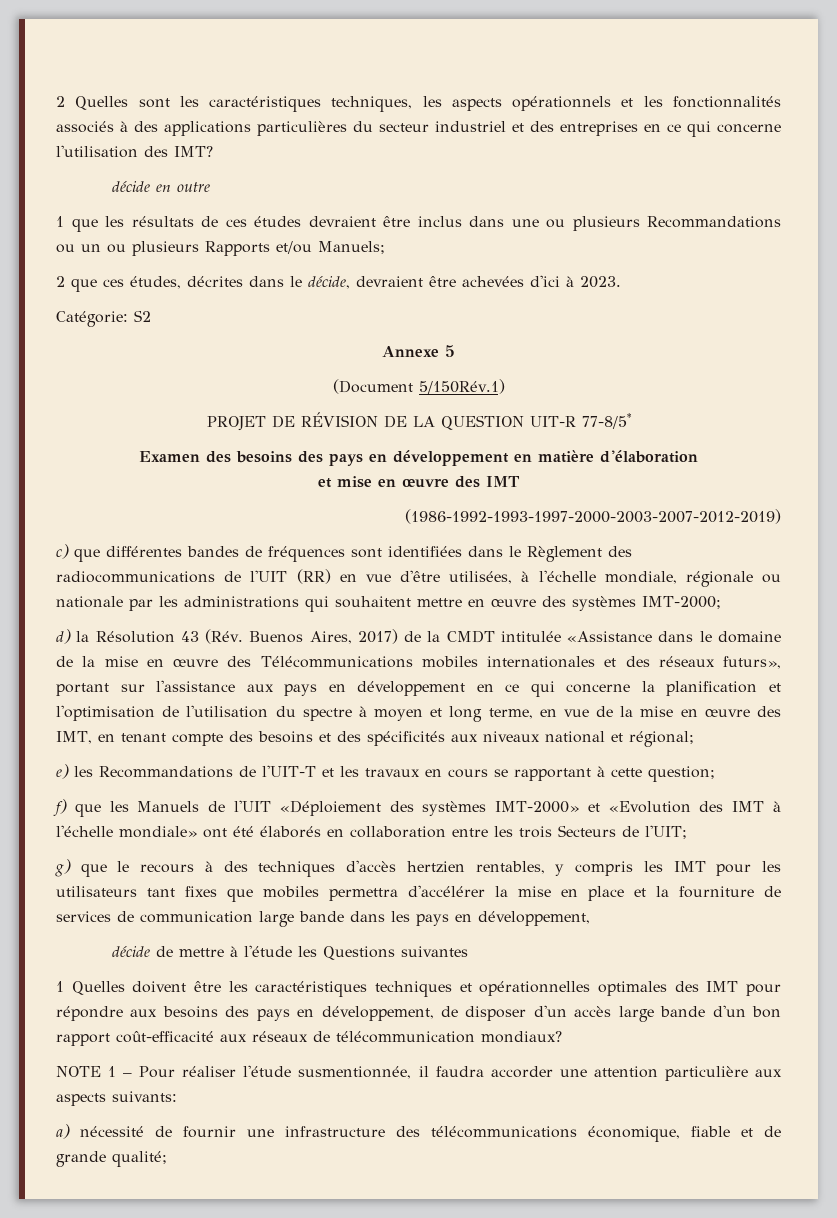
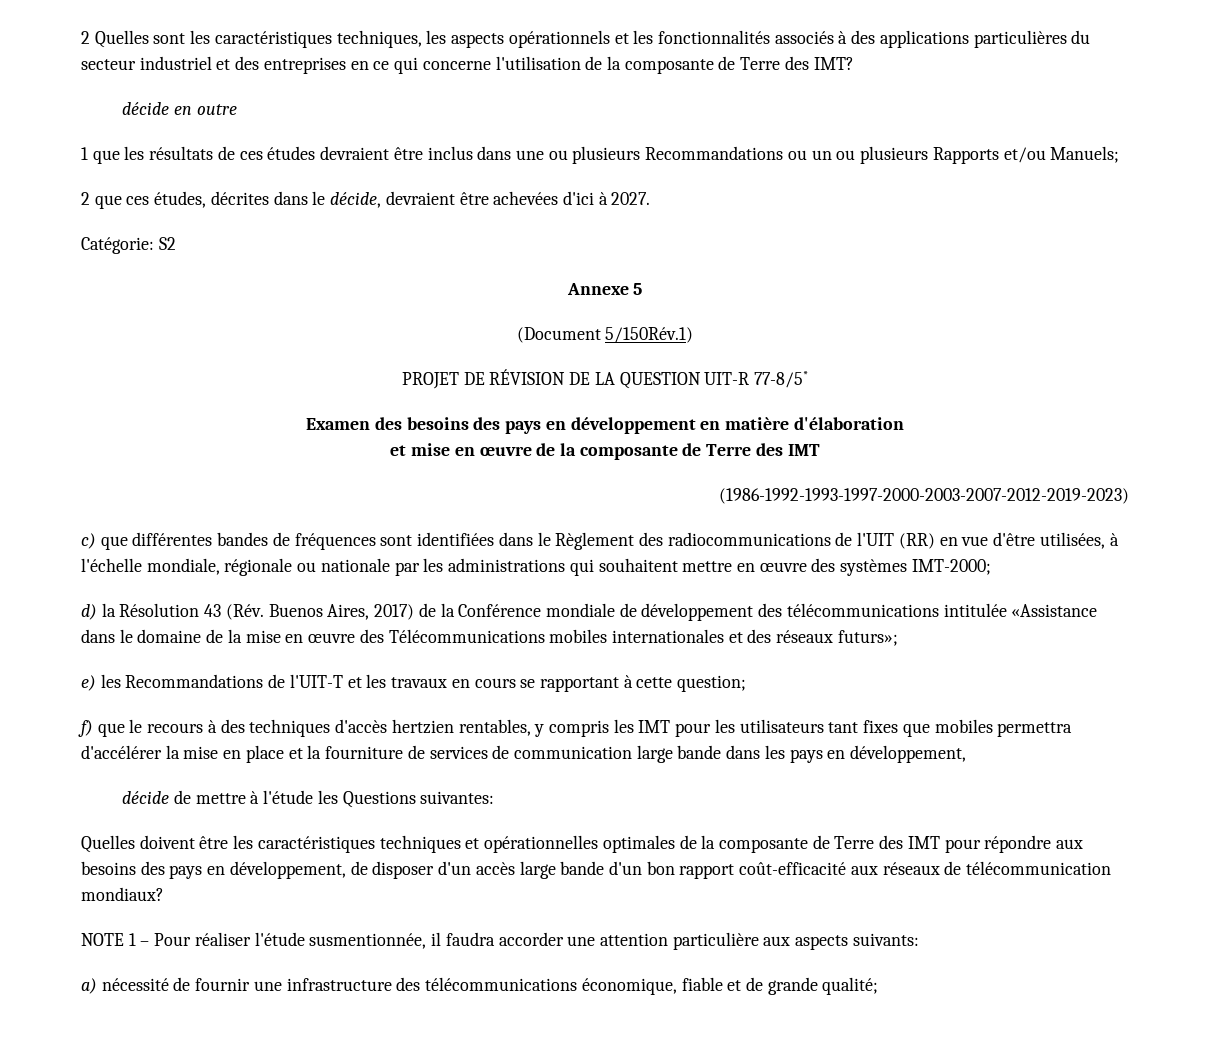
(138, 151) none -> [585,56,781,74] de la composante de Terre
[580,276,621,288] 2023. -> [611,192,651,205] 2027.
(449, 483) none -> [536,443,752,460] de la composante de Terre
[405,509,781,524] (1986-1992-1993-1997-2000-2003-2007-2012-2019) -> [719,488,1129,504] (1986-1992-1993-1997-2000-2003-2007-2012-2019-2023)
[446,630,495,643] CMDT -> [458,603,939,621] Conférence mondiale de développement des télécommunications
[723,656,781,669] [56,680,782,697] [56,705,781,722] [56,731,694,747] futurs», portant sur l'assistance aux pays en développement en ce qui concerne la planification et l'optimisation de l'utilisation du spectre à moyen et long terme, en vue de la mise en œuvre des IMT, en tenant compte des besoins et des spécificités aux niveaux national et régional; -> [837,630,898,646] futurs»;
[109,800,781,816] [56,825,687,839] [55,859,107,877] les Manuels de l'UIT «Déploiement des systèmes IMT-2000» et «Evolution des IMT à l'échelle mondiale» ont été élaborés en collaboration entre les trois Secteurs de l'UIT; // g) que -> (125, 730) none
[401,946,469,957] [56,981,64,992] suivantes // 1 -> [420,791,495,804] suivantes: //
(667, 988) none -> [679,835,875,853] de la composante de Terre

